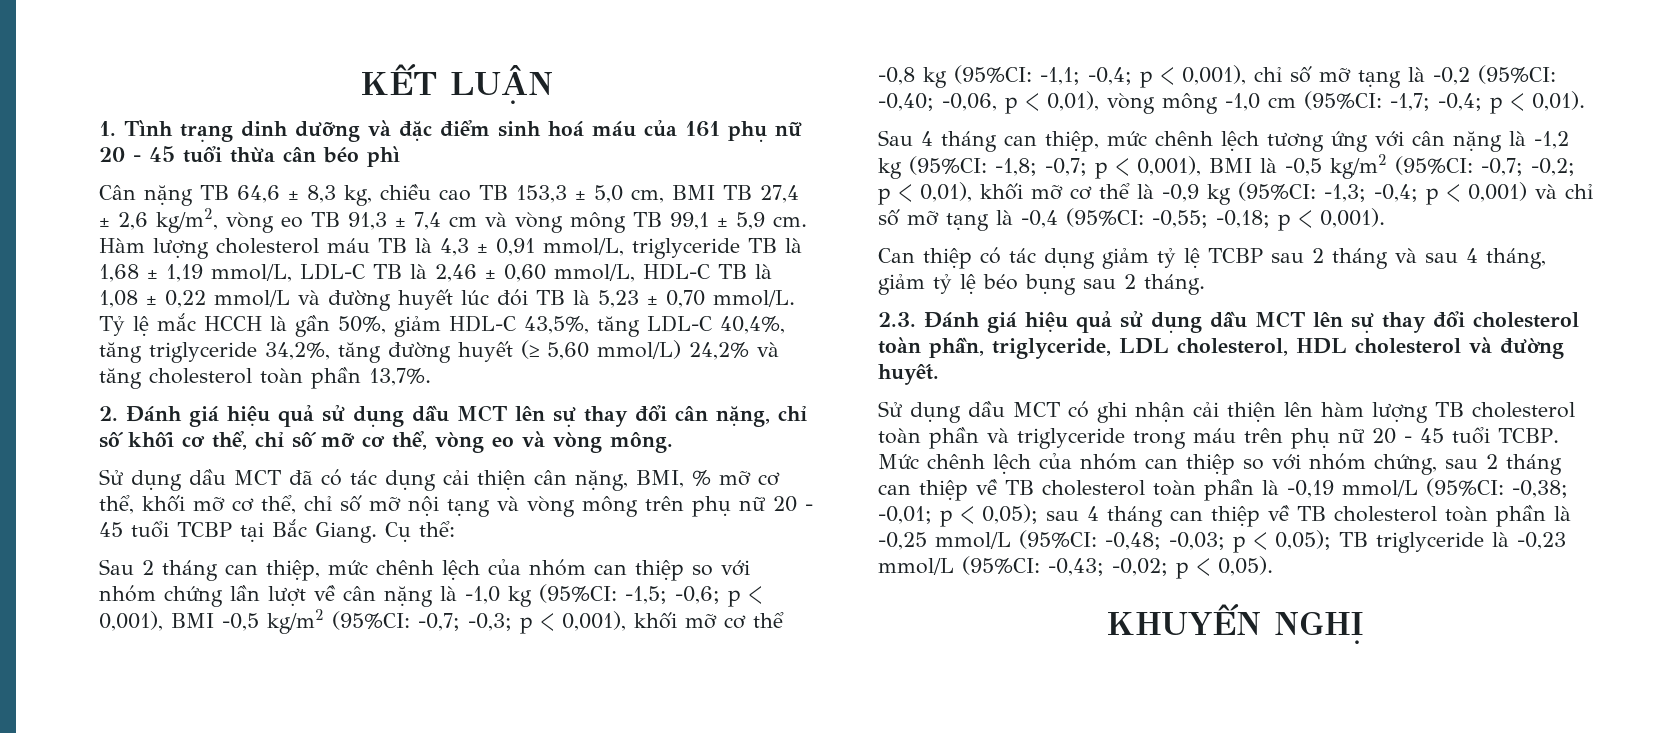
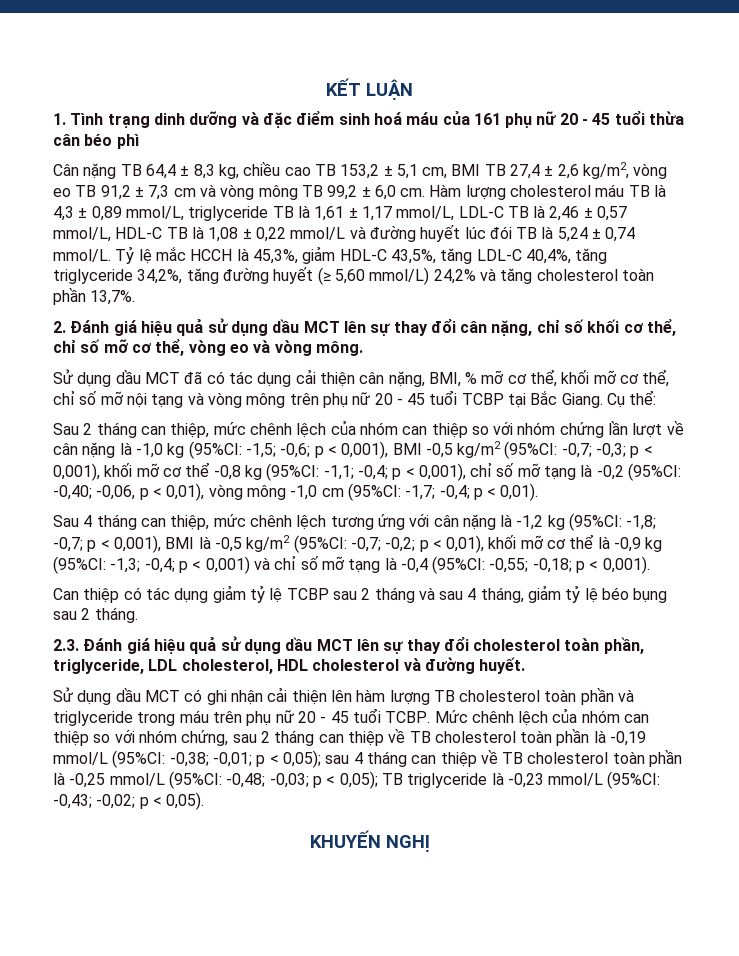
[237,185,280,203] 64,6 -> [145,164,176,179] 64,4
[516,185,623,203] 153,3 ± 5,0 -> [340,164,418,179] 153,2 ± 5,1
[348,212,441,230] 91,3 ± 7,4 -> [100,185,170,200] 91,2 ± 7,3
[670,212,765,230] 99,1 ± 5,9 -> [327,185,396,200] 99,2 ± 6,0
[496,238,535,256] 0,91 -> [91,206,122,221] 0,89
[99,264,203,282] 1,68 ± 1,19 -> [314,206,392,221] 1,61 ± 1,17
[504,264,546,282] 0,60 -> [597,206,628,221] 0,57
[598,290,705,308] 5,23 ± 0,70 -> [557,227,636,242] 5,24 ± 0,74
[295,315,386,337] gần 50%, -> [252,249,298,264] 45,3%,

